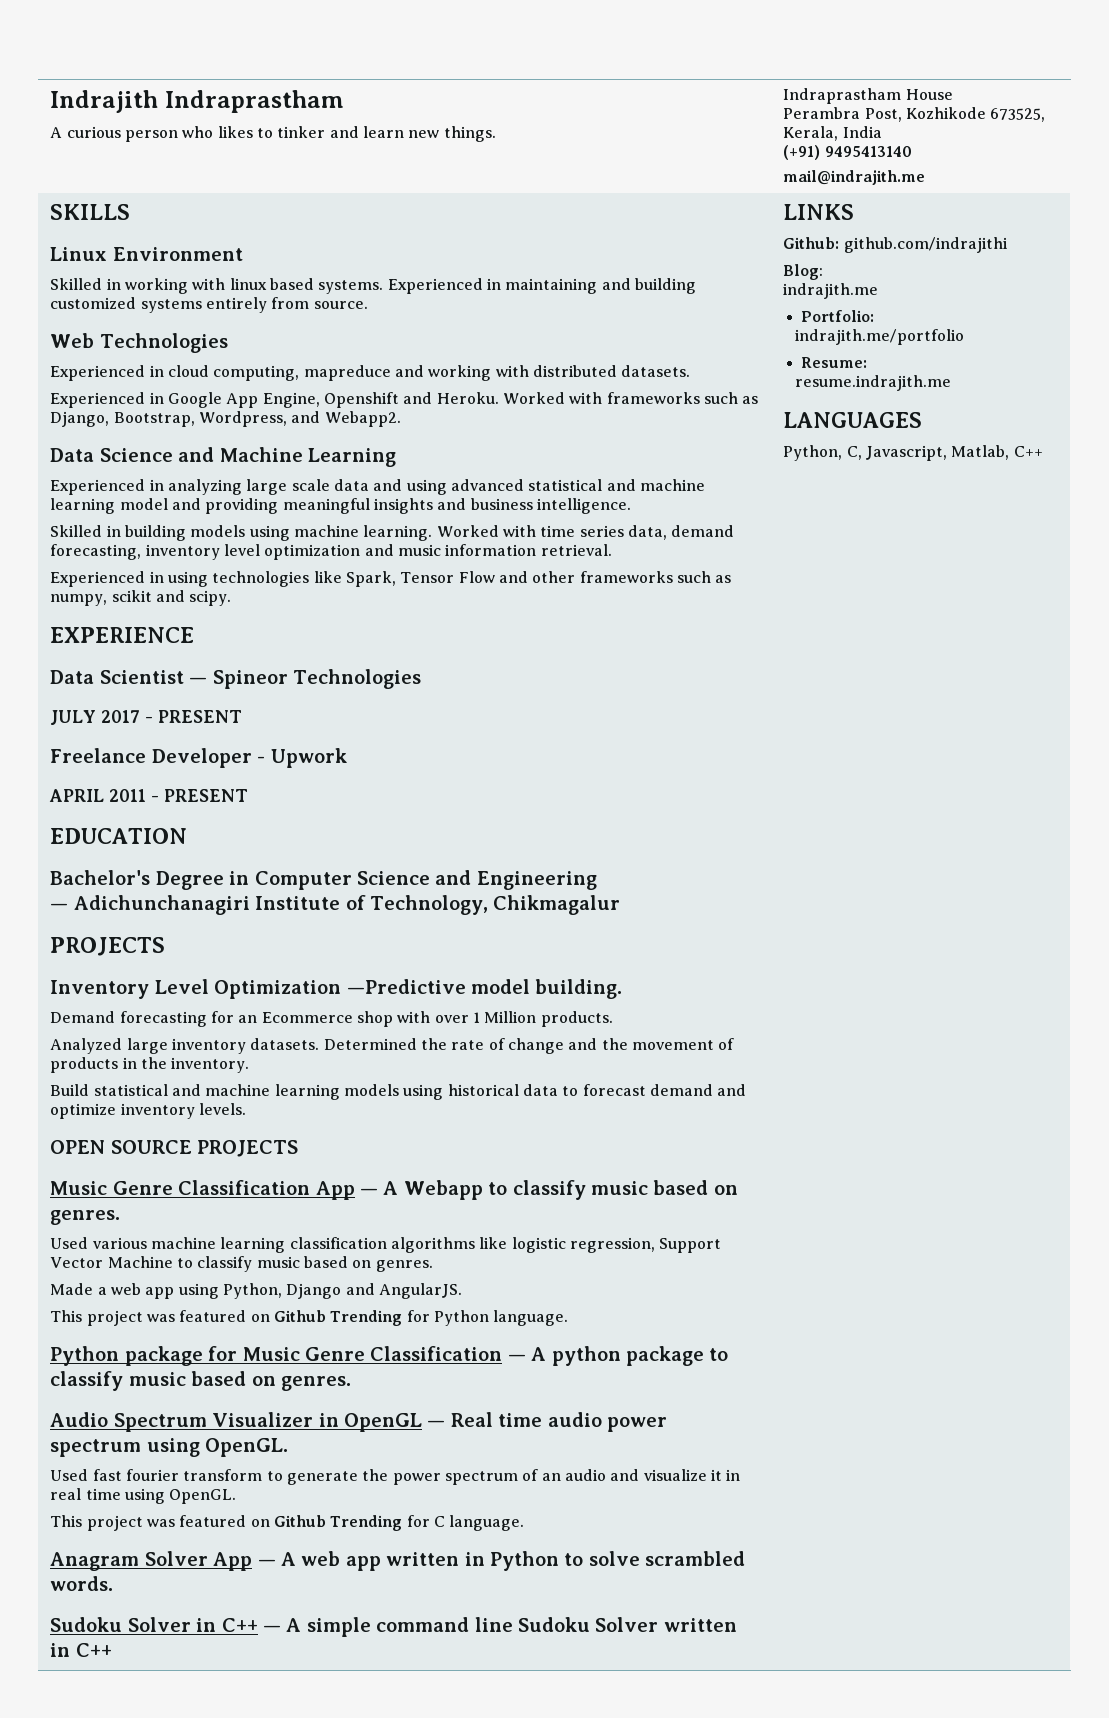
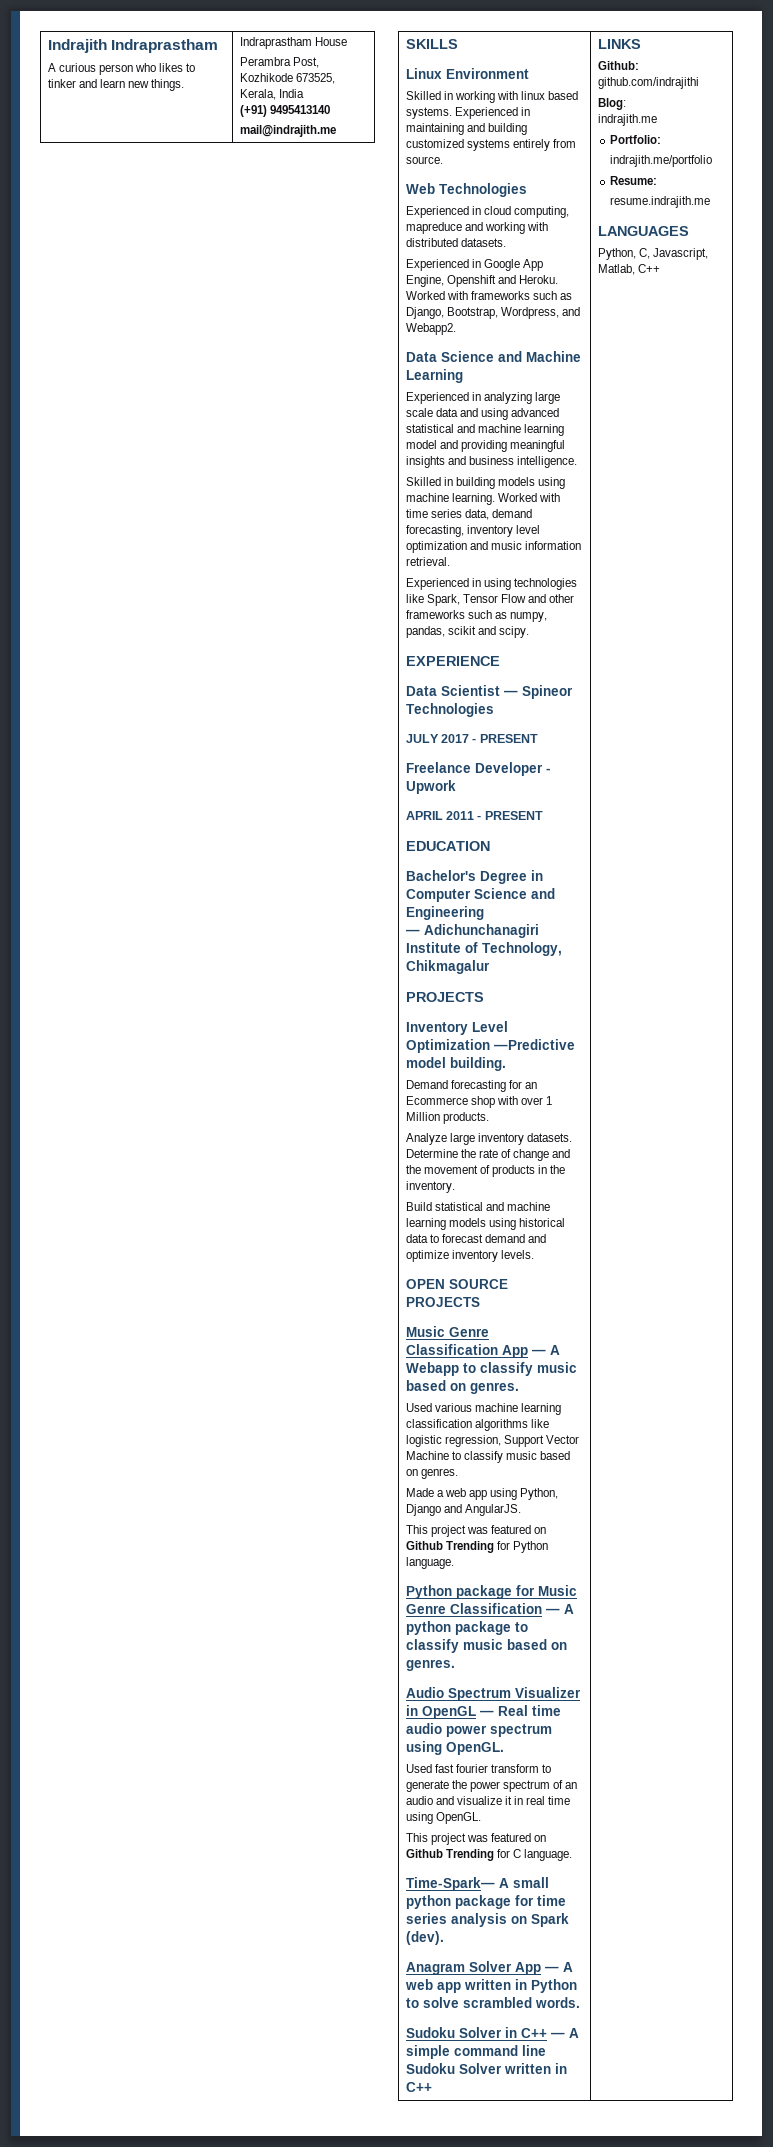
(108, 600) none -> [405,626,445,638] pandas,
[50,1038,123,1054] Analyzed -> [405,1133,447,1145] Analyze
[323,1038,417,1050] Determined -> [405,1149,458,1158] Determine
(525, 1523) none -> [405,1877,549,1891] [405,1895,566,1909] [405,1913,569,1927] [405,1931,444,1945] // Time-Spark— A small python package for time series analysis on Spark (dev).

